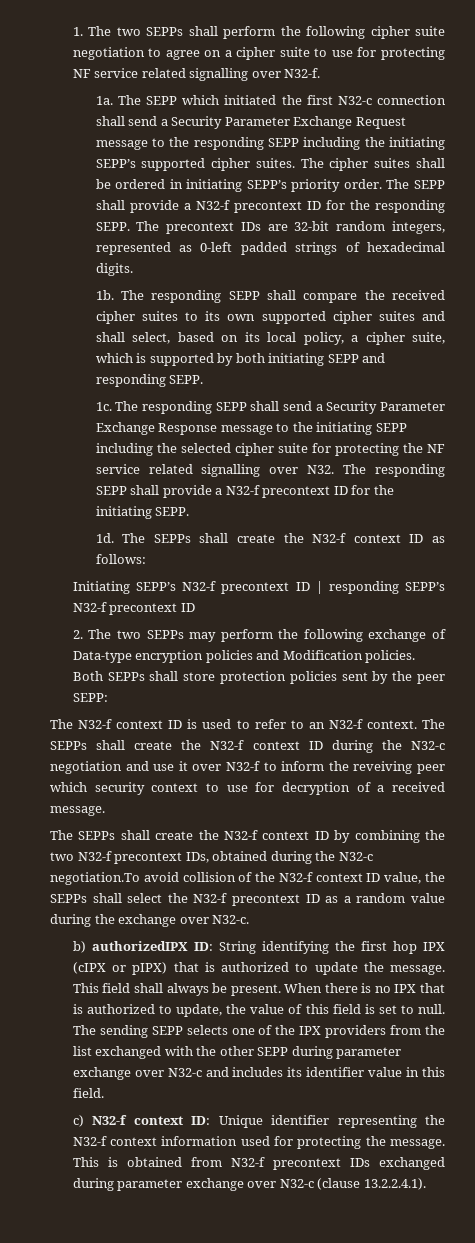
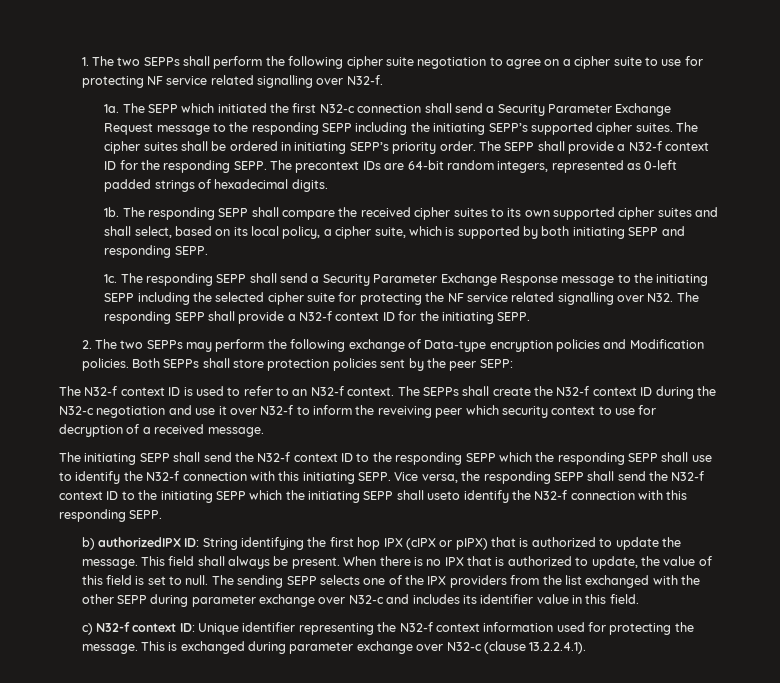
[233,201,302,213] precontext -> [665,142,710,151] context
[294,221,330,231] 32-bit -> [407,160,444,170] 64-bit
[262,486,331,498] precontext -> [335,312,380,321] context
[95,533,446,543] [95,554,146,564] [72,581,445,594] [72,602,195,615] // 1d. The SEPPs shall create the N32-f context ID as follows: // Initiating SEPP’s N32-f precontext ID | responding SEPP’s N32-f precontext ID -> (531, 316) none
[78,830,445,843] [50,851,373,864] [50,872,445,885] [50,893,446,906] [50,914,250,927] SEPPs shall create the N32-f context ID by combining the two N32-f precontext IDs, obtained during the N32-c negotiation.To avoid collision of the N32-f context ID value, the SEPPs shall select the N32-f precontext ID as a random value during the exchange over N32-c. -> [84,452,712,465] [59,471,705,484] [59,490,688,503] [59,509,163,522] initiating SEPP shall send the N32-f context ID to the responding SEPP which the responding SEPP shall use to identify the N32-f connection with this initiating SEPP. Vice versa, the responding SEPP shall send the N32-f context ID to the initiating SEPP which the initiating SEPP shall useto identify the N32-f connection with this responding SEPP.
[126,1157,370,1170] obtained from N32-f precontext IDs -> (178, 646) none

